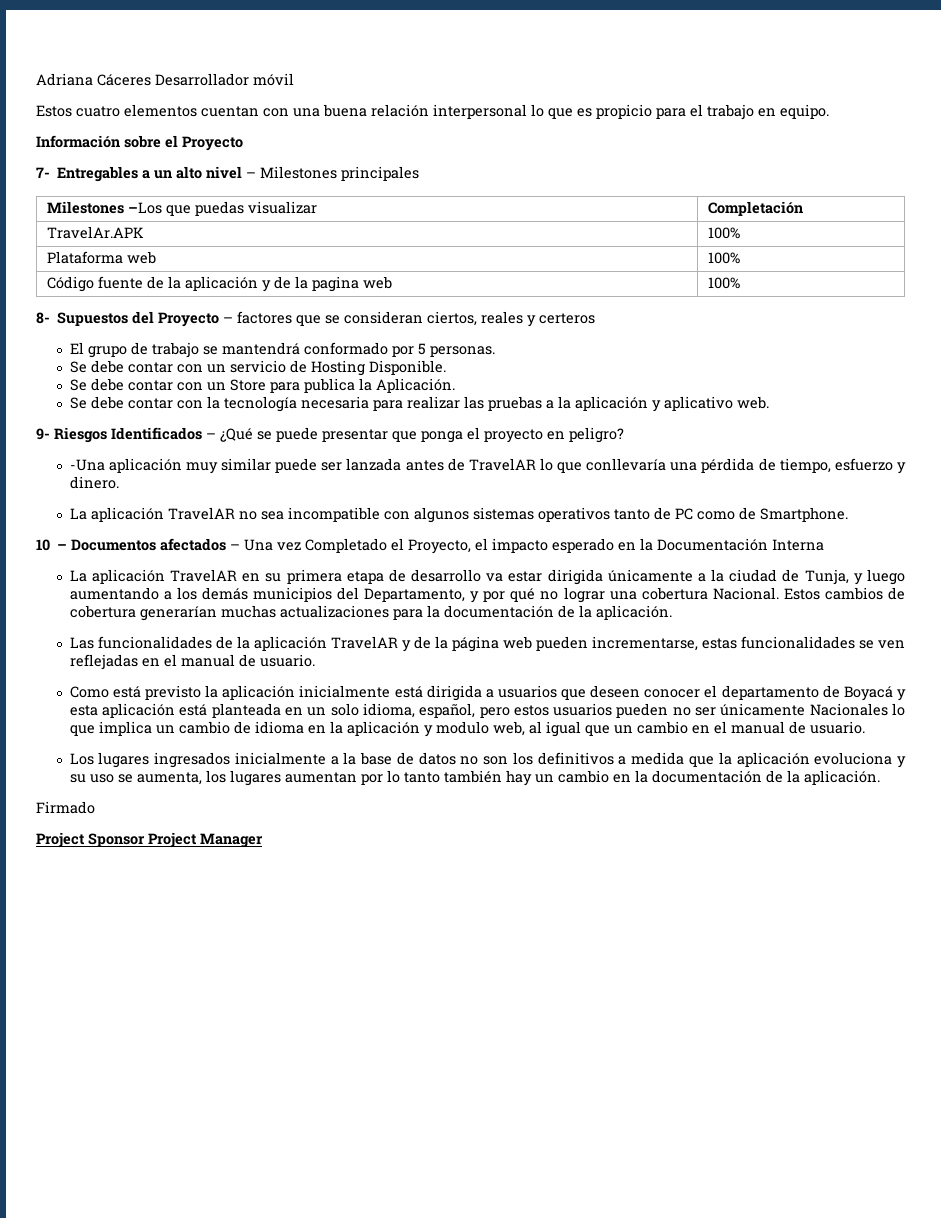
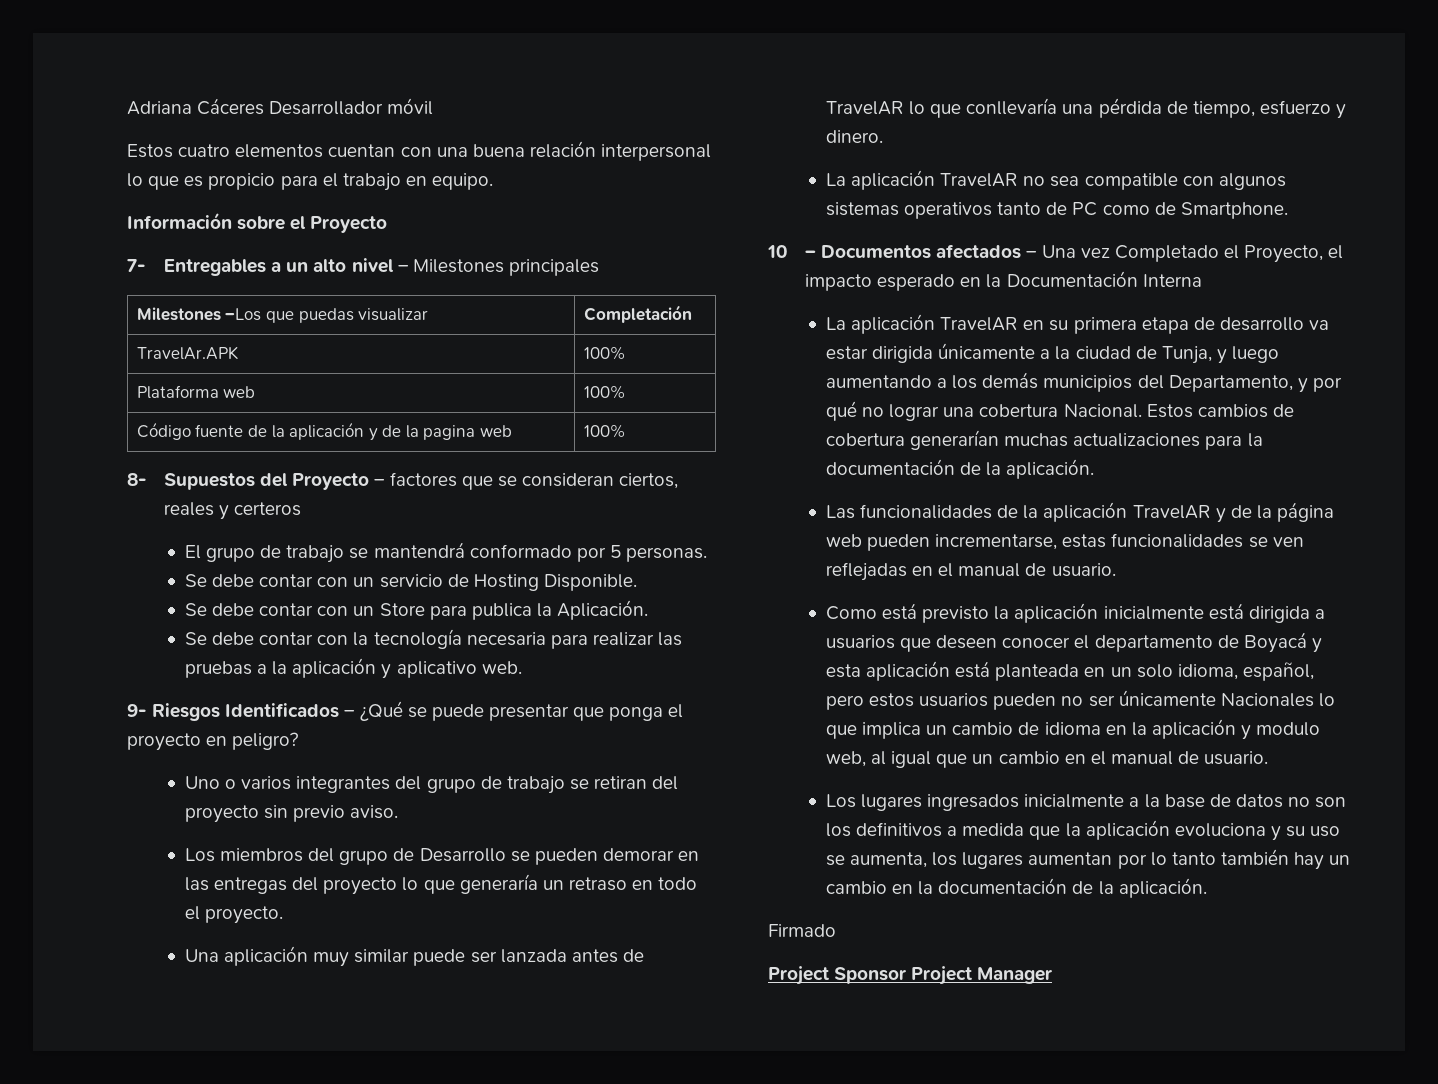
[69,459,105,471] -Una -> [184,776,679,794] [184,805,399,823] [184,848,700,865] [184,874,698,895] [184,906,284,924] [184,949,219,962] Uno o varios integrantes del grupo de trabajo se retiran del proyecto sin previo aviso. // Los miembros del grupo de Desarrollo se pueden demorar en las entregas del proyecto lo que generaría un retraso en todo el proyecto. // Una
[287,507,380,522] incompatible -> [1084,173,1178,190] compatible

